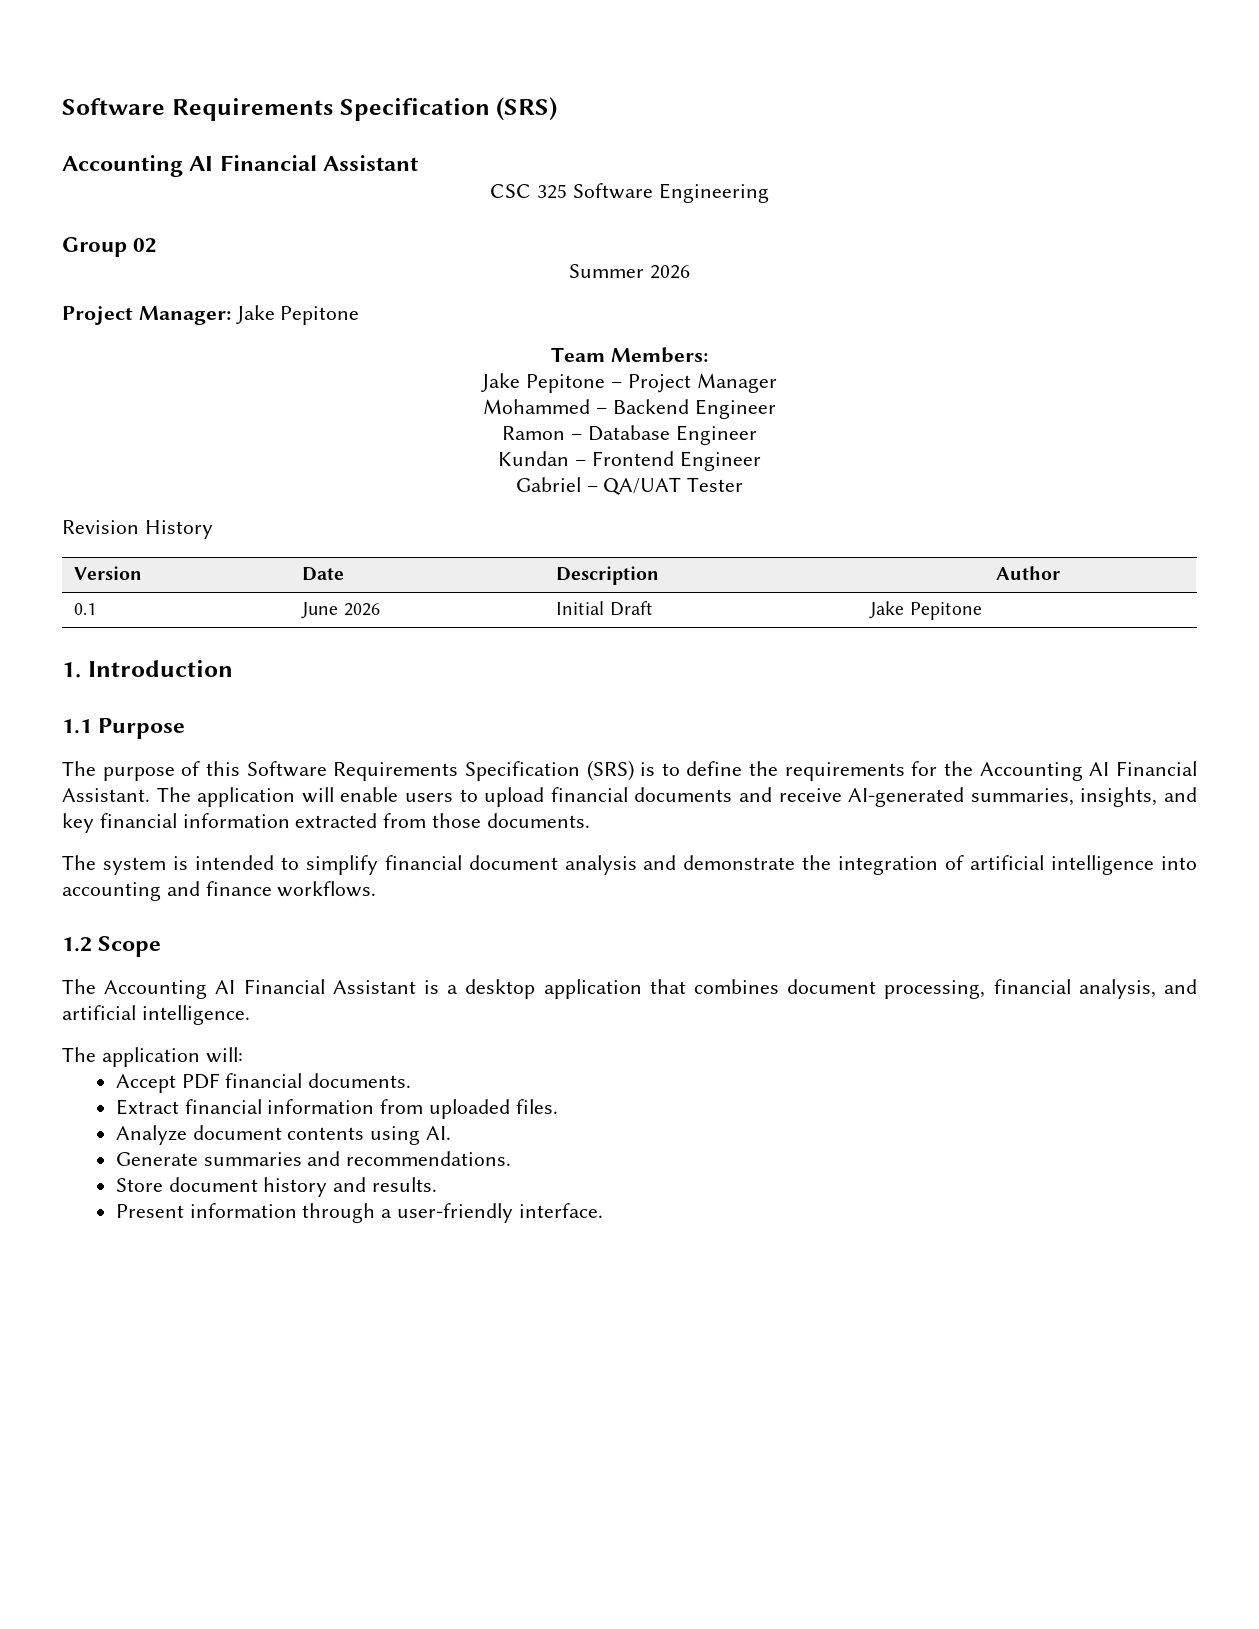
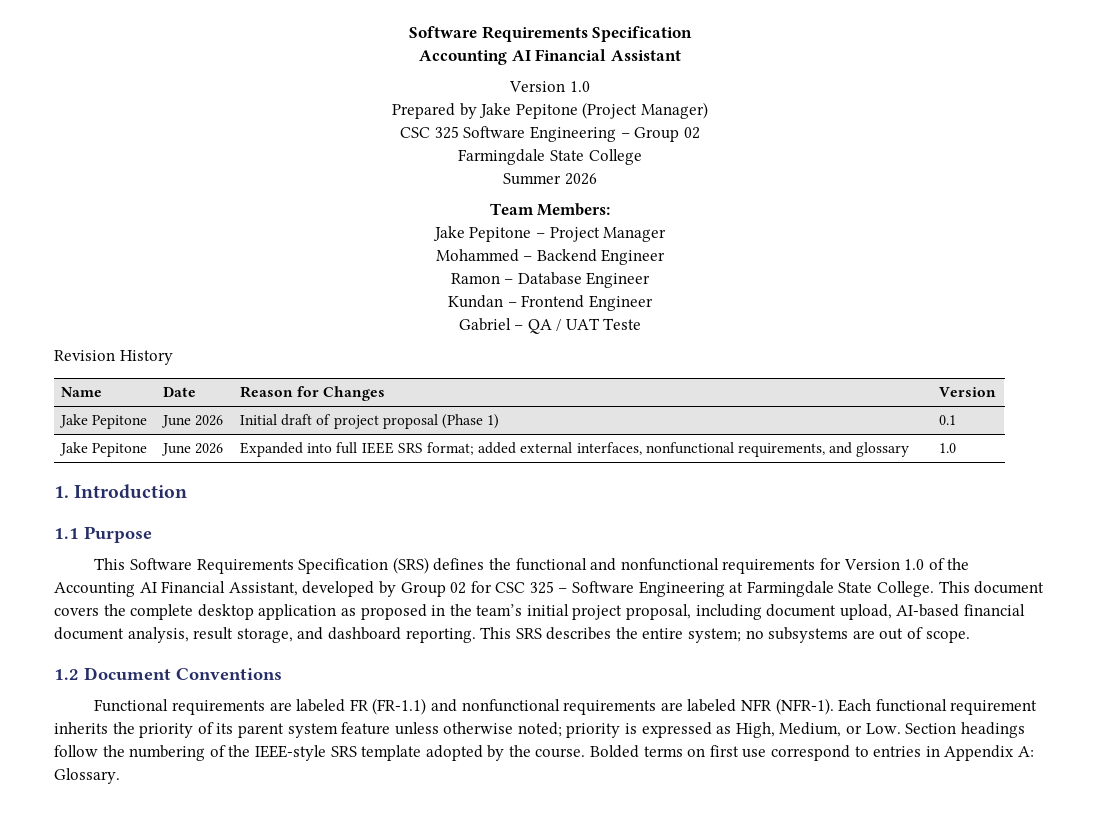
[62,97,558,121] [62,155,419,177] Software Requirements Specification (SRS) // Accounting AI Financial Assistant -> [408,26,693,42] [419,49,681,65] [509,81,590,92] [392,102,708,119] Software Requirements Specification // Accounting AI Financial Assistant // Version 1.0 // Prepared by Jake Pepitone (Project Manager)
[62,237,158,257] // Group 02 -> [620,127,700,142] [458,149,642,165] – Group 02 // Farmingdale State College
[62,305,360,325] // Project Manager: Jake Pepitone -> (597, 179) none
[603,477,744,495] QA/UAT Tester -> [527,318,642,334] QA / UAT Teste
[74,566,143,580] Version -> [61,387,103,397] Name
[556,566,660,585] [995,566,1060,580] [74,603,97,615] [301,602,380,619] [556,601,653,616] [869,601,982,620] [62,660,233,678] [62,718,186,739] [62,760,1197,781] [62,787,1197,807] [62,813,590,833] [62,855,1197,875] [62,881,377,901] [62,936,162,957] [62,979,1198,999] [62,1005,250,1025] [62,1047,243,1067] [115,1073,412,1093] [115,1099,558,1119] [115,1125,452,1145] [115,1151,512,1166] [115,1177,438,1197] [115,1203,603,1223] Description | Author // 0.1 | June 2026 | Initial Draft | Jake Pepitone // 1. Introduction // 1.1 Purpose // The purpose of this Software Requirements Specification (SRS) is to define the requirements for the Accounting AI Financial Assistant. The application will enable users to upload financial documents and receive AI-generated summaries, insights, and key financial information extracted from those documents. // The system is intended to simplify financial document analysis and demonstrate the integration of artificial intelligence into accounting and finance workflows. // 1.2 Scope // The Accounting AI Financial Assistant is a desktop application that combines document processing, financial analysis, and artificial intelligence. // The application will: // Accept PDF financial documents. // Extract financial information from uploaded files. // Analyze document contents using AI. // Generate summaries and recommendations. // Store document history and results. // Present information through a user-friendly interface. -> [240,386,386,401] [939,387,997,397] [59,414,148,429] [161,415,224,428] [240,414,500,429] [939,415,957,425] [59,442,148,457] [161,443,224,456] [240,442,910,457] [939,443,957,453] [54,484,188,499] [54,526,152,543] [94,557,970,574] [54,581,1045,597] [54,604,1026,620] [54,627,970,643] [54,667,282,681] [94,698,1038,715] [54,722,1025,738] [54,745,1034,761] [54,768,120,784] Reason for Changes | Version // Jake Pepitone | June 2026 | Initial draft of project proposal (Phase 1) | 0.1 // Jake Pepitone | June 2026 | Expanded into full IEEE SRS format; added external interfaces, nonfunctional requirements, and glossary | 1.0 // 1. Introduction // 1.1 Purpose // This Software Requirements Specification (SRS) defines the functional and nonfunctional requirements for Version 1.0 of the Accounting AI Financial Assistant, developed by Group 02 for CSC 325 – Software Engineering at Farmingdale State College. This document covers the complete desktop application as proposed in the team’s initial project proposal, including document upload, AI-based financial document analysis, result storage, and dashboard reporting. This SRS describes the entire system; no subsystems are out of scope. // 1.2 Document Conventions // Functional requirements are labeled FR (FR-1.1) and nonfunctional requirements are labeled NFR (NFR-1). Each functional requirement inherits the priority of its parent system feature unless otherwise noted; priority is expressed as High, Medium, or Low. Section headings follow the numbering of the IEEE-style SRS template adopted by the course. Bolded terms on first use correspond to entries in Appendix A: Glossary.

